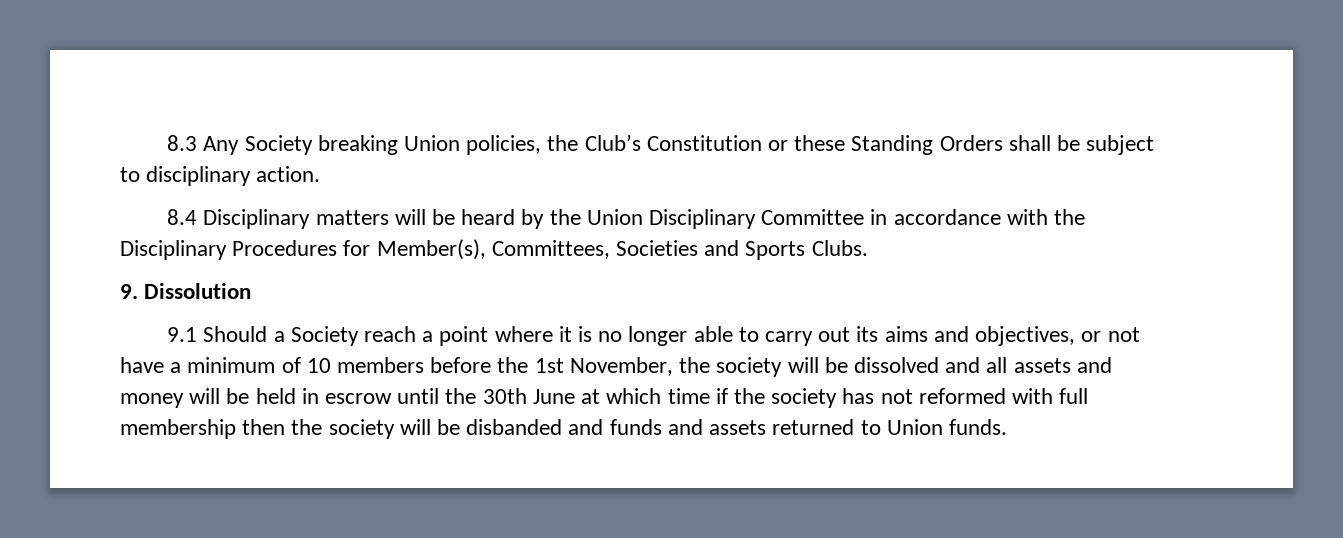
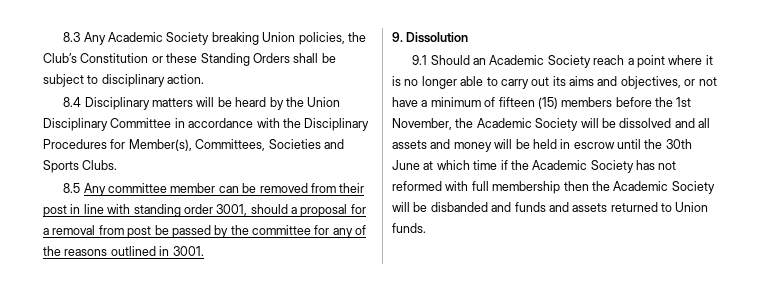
(240, 145) none -> [108,32,164,42] Academic
(868, 248) none -> [63,183,365,196] [43,204,366,217] [43,225,367,238] [43,246,204,256] // 8.5 Any committee member can be removed from their post in line with standing order 3001, should a proposal for a removal from post be passed by the committee for any of the reasons outlined in 3001.
[273,331,285,342] a -> [473,55,545,65] an Academic
[306,358,331,373] 10 -> [498,97,558,109] fifteen (15)
[716,357,783,377] society -> [476,118,579,131] Academic Society
[771,388,838,408] society -> [532,160,634,173] Academic Society
[328,419,395,439] society -> [613,181,715,194] Academic Society

